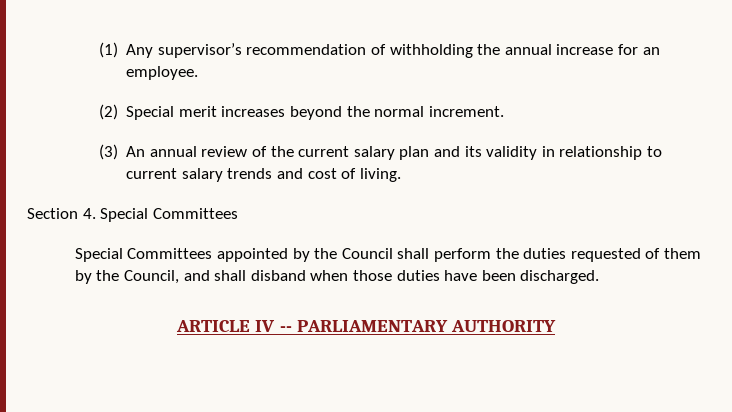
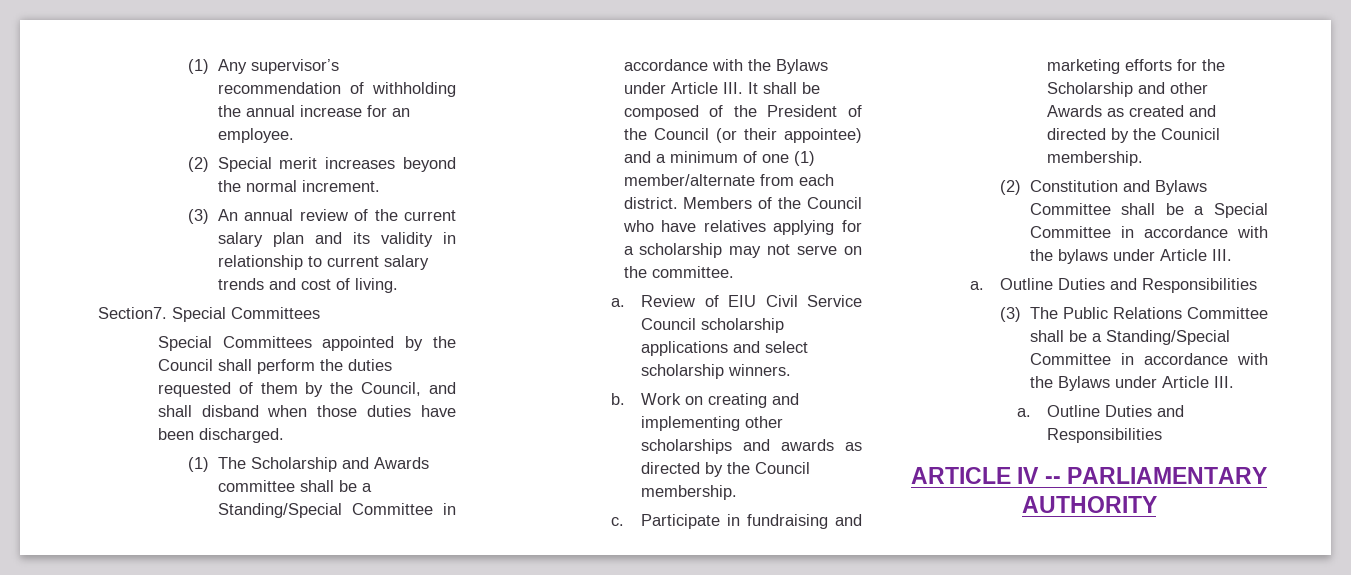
[27,208,96,219] Section 4. -> [98,307,167,319] Section7.
(600, 277) none -> [187,457,429,472] [217,480,372,492] [217,503,456,518] [623,59,828,74] [623,82,820,94] [623,105,862,120] [623,128,862,143] [623,151,815,166] [623,174,834,186] [623,197,862,209] [622,220,862,235] [623,243,862,258] [623,266,734,278] [611,295,862,307] [641,318,785,333] [641,341,809,356] [641,364,792,379] [611,393,800,408] [641,416,784,431] [641,439,862,454] [641,462,811,477] [641,485,738,500] [611,514,862,529] [1047,59,1226,74] [1047,82,1209,97] [1047,105,1217,117] [1047,128,1221,143] [1047,151,1144,166] [999,180,1207,195] [1029,203,1268,218] [1029,226,1268,238] [1029,249,1232,264] [969,278,1257,293] [999,307,1268,322] [1029,330,1230,345] [1029,353,1268,365] [1029,376,1234,391] [1017,405,1185,417] [1047,428,1163,443] // (1) The Scholarship and Awards committee shall be a Standing/Special Committee in accordance with the Bylaws under Article III. It shall be composed of the President of the Council (or their appointee) and a minimum of one (1) member/alternate from each district. Members of the Council who have relatives applying for a scholarship may not serve on the committee. // a. Review of EIU Civil Service Council scholarship applications and select scholarship winners. // b. Work on creating and implementing other scholarships and awards as directed by the Council membership. // c. Participate in fundraising and marketing efforts for the Scholarship and other Awards as created and directed by the Counicil membership. // (2) Constitution and Bylaws Committee shall be a Special Committee in accordance with the bylaws under Article III. // a. Outline Duties and Responsibilities // (3) The Public Relations Committee shall be a Standing/Special Committee in accordance with the Bylaws under Article III. // a. Outline Duties and Responsibilities

